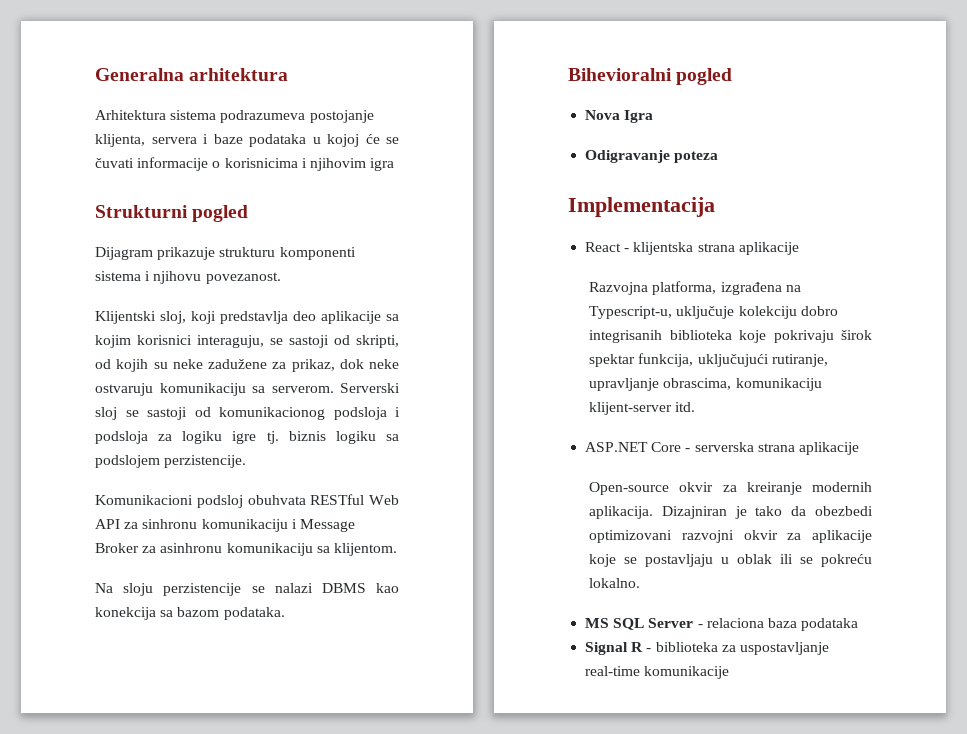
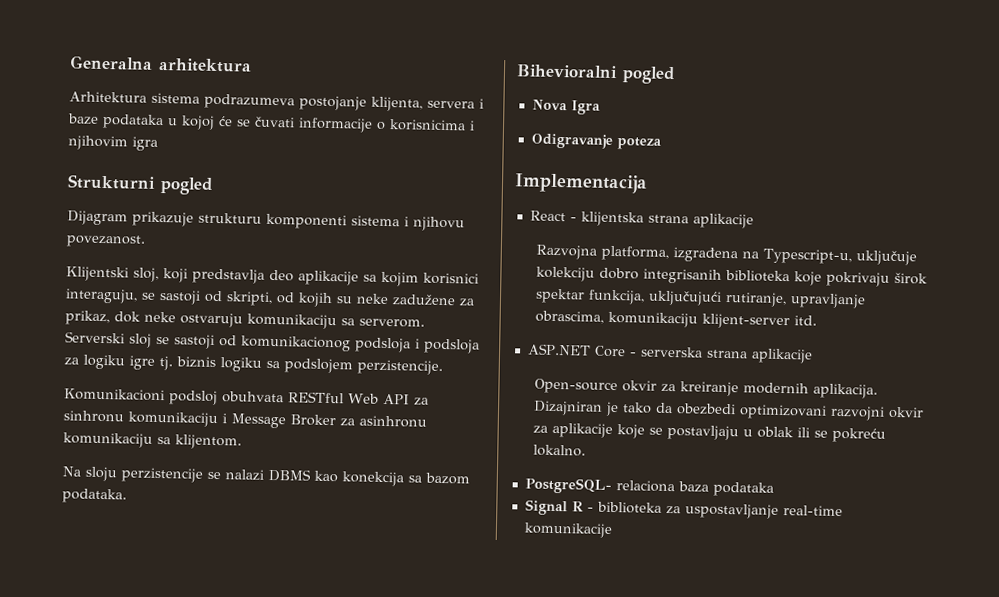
[585,618,703,630] MS SQL Server - -> [524,477,612,495] PostgreSQL-

